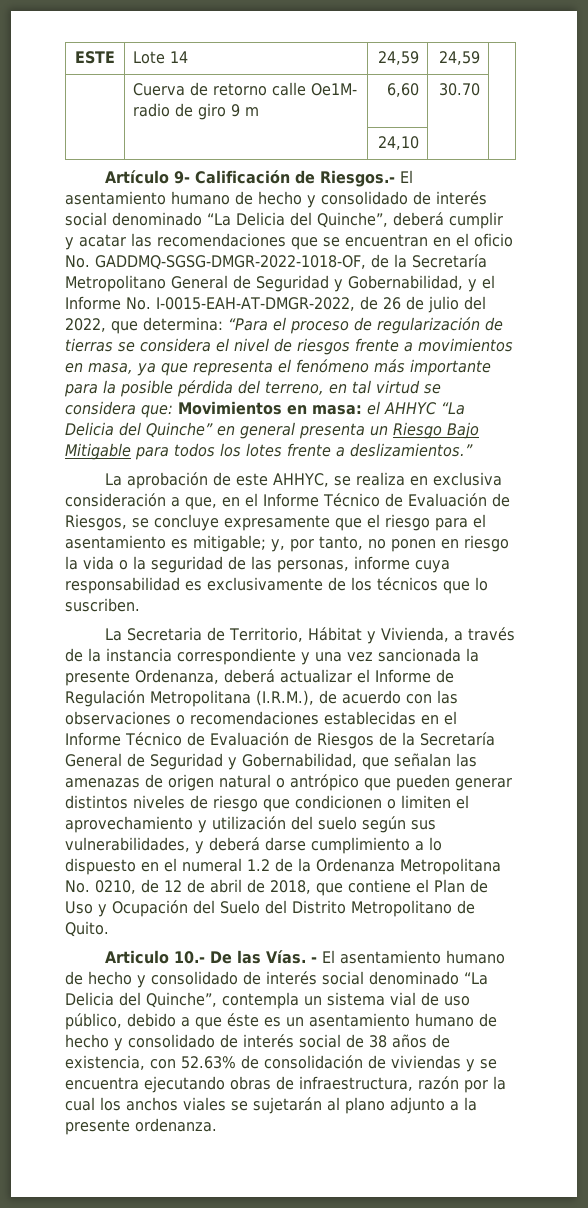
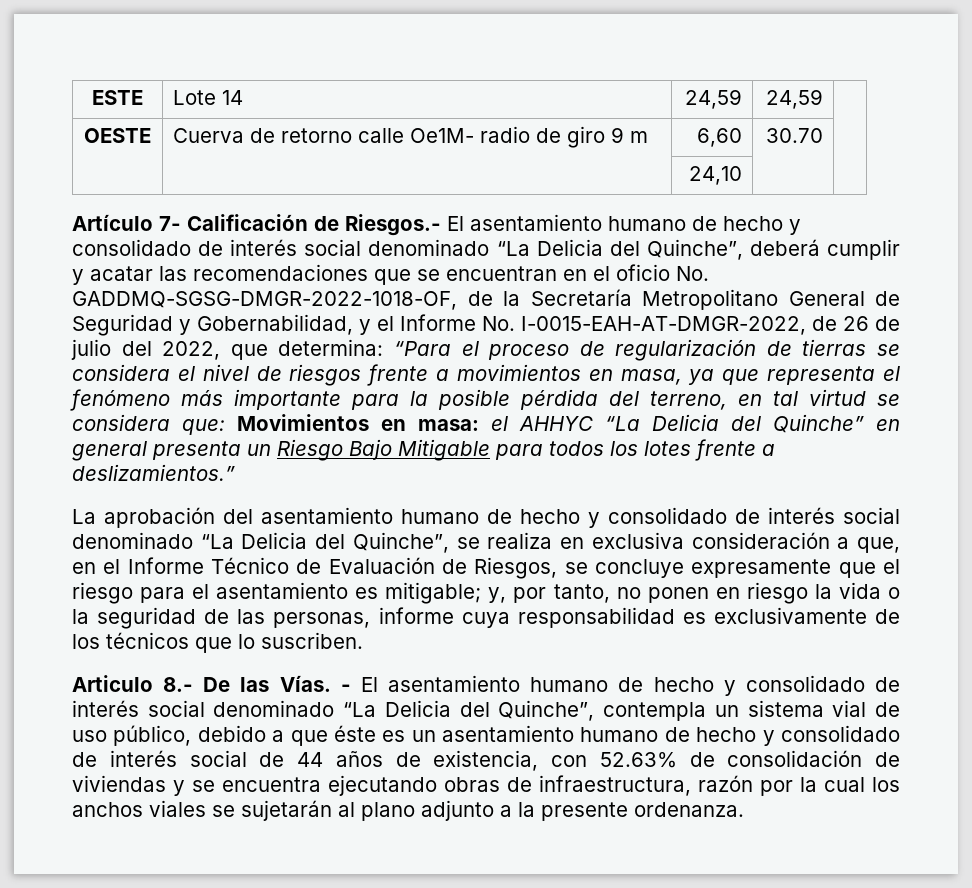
(480, 58) none -> [84,128,151,143] OESTE
[173,171,190,184] 9- -> [159,216,181,231] 7-
[212,472,329,487] de este AHHYC, -> [223,507,900,528] [72,532,449,553] del asentamiento humano de hecho y consolidado de interés social denominado “La Delicia del Quinche”,
[104,627,515,644] [65,648,479,665] [65,669,454,686] [65,690,458,707] [65,711,457,725] [65,732,495,749] [65,753,477,770] [65,774,512,791] [65,795,469,812] [65,816,436,833] [65,837,442,854] [65,858,501,875] [65,879,488,896] [65,900,475,917] [65,921,109,937] // La Secretaria de Territorio, Hábitat y Vivienda, a través de la instancia correspondiente y una vez sancionada la presente Ordenanza, deberá actualizar el Informe de Regulación Metropolitana (I.R.M.), de acuerdo con las observaciones o recomendaciones establecidas en el Informe Técnico de Evaluación de Riesgos de la Secretaría General de Seguridad y Gobernabilidad, que señalan las amenazas de origen natural o antrópico que pueden generar distintos niveles de riesgo que condicionen o limiten el aprovechamiento y utilización del suelo según sus vulnerabilidades, y deberá darse cumplimiento a lo dispuesto en el numeral 1.2 de la Ordenanza Metropolitana No. 0210, de 12 de abril de 2018, que contiene el Plan de Uso y Ocupación del Suelo del Distrito Metropolitano de Quito. -> (363, 640) none
[173,951,205,964] 10.- -> [163,677,194,692] 8.-
[369,1035,387,1048] 38 -> [297,752,323,767] 44

